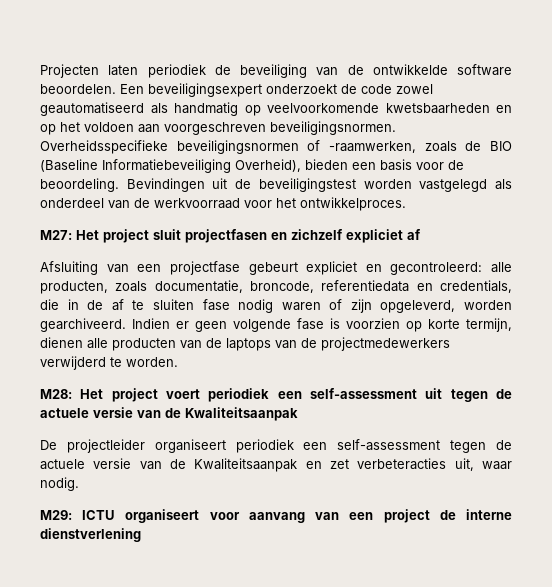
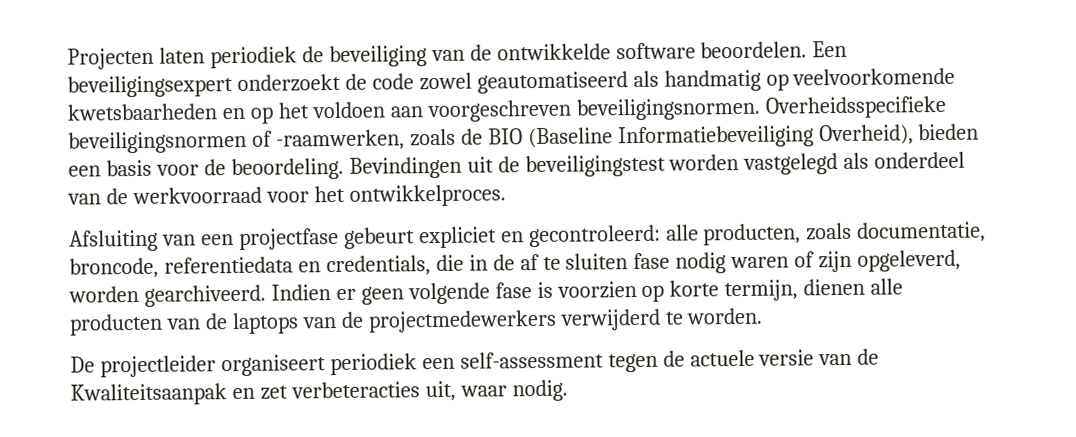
[40,229,421,243] // M27: Het project sluit projectfasen en zichzelf expliciet af -> (506, 195) none
[40,388,512,402] [40,407,298,421] // M28: Het project voert periodiek een self-assessment uit tegen de actuele versie van de Kwaliteitsaanpak -> (764, 316) none
[40,509,512,523] [40,528,141,542] // M29: ICTU organiseert voor aanvang van een project de interne dienstverlening -> (568, 390) none

